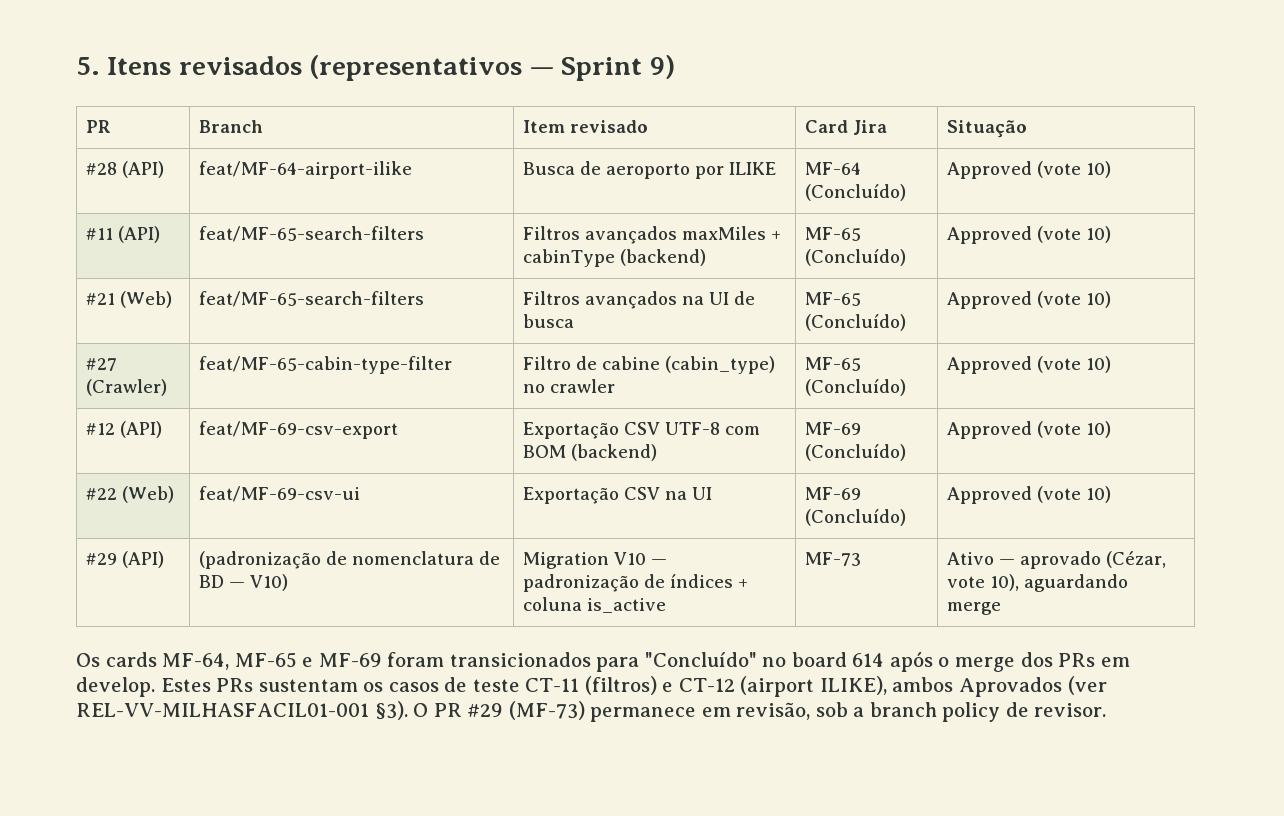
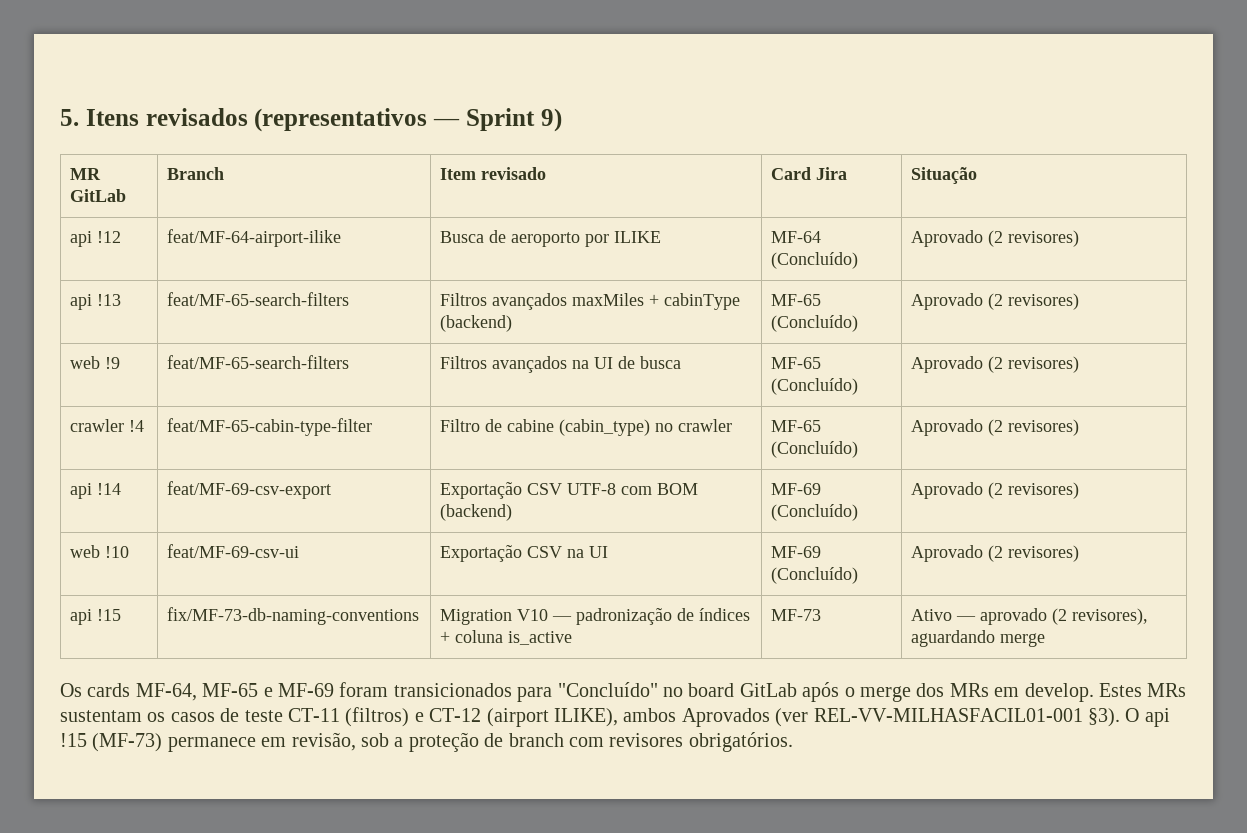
[85,120,111,133] PR -> [69,168,101,180] [69,189,126,202] MR GitLab
[85,161,164,178] #28 (API) -> [69,231,121,247] api !12
[946,161,1111,179] [85,226,160,243] Approved (vote 10) // #11 (API) -> [910,230,1079,247] [69,294,121,310] Aprovado (2 revisores) // api !13
[946,226,1111,244] [85,291,172,308] Approved (vote 10) // #21 (Web) -> [910,293,1079,310] [69,356,120,369] Aprovado (2 revisores) // web !9
[946,291,1111,309] [85,358,117,371] [85,379,167,396] Approved (vote 10) // #27 (Crawler) -> [910,356,1079,373] [69,419,144,432] Aprovado (2 revisores) // crawler !4
[946,356,1111,374] [85,421,162,438] Approved (vote 10) // #12 (API) -> [910,419,1079,436] [69,483,121,499] Aprovado (2 revisores) // api !14
[946,421,1111,439] [85,486,174,503] Approved (vote 10) // #22 (Web) -> [910,482,1079,499] [69,545,129,558] Aprovado (2 revisores) // web !10
[946,486,1111,504] [85,551,164,568] [198,551,500,569] [198,574,288,591] Approved (vote 10) // #29 (API) | (padronização de nomenclatura de BD — V10) -> [910,545,1079,562] [69,609,121,625] [166,607,419,625] Aprovado (2 revisores) // api !15 | fix/MF-73-db-naming-conventions
[1105,551,1166,568] [946,574,1019,591] (Cézar, vote 10), -> [1051,608,1148,625] (2 revisores),
[852,653,885,667] 614 -> [739,683,797,697] GitLab
[1058,653,1096,667] PRs -> [949,683,989,697] MRs
[216,678,254,692] PRs -> [1147,683,1187,697] MRs
[433,703,504,717] PR #29 -> [1144,708,1170,727] [60,733,87,747] api !15
[869,702,1107,722] branch policy de revisor. -> [408,732,793,752] proteção de branch com revisores obrigatórios.

